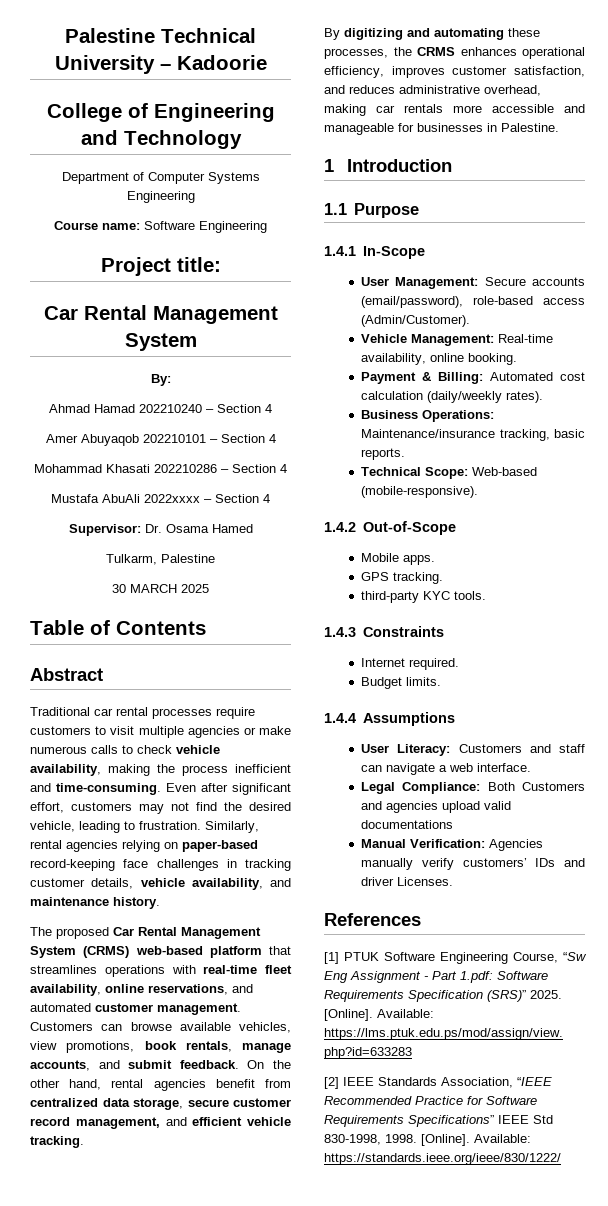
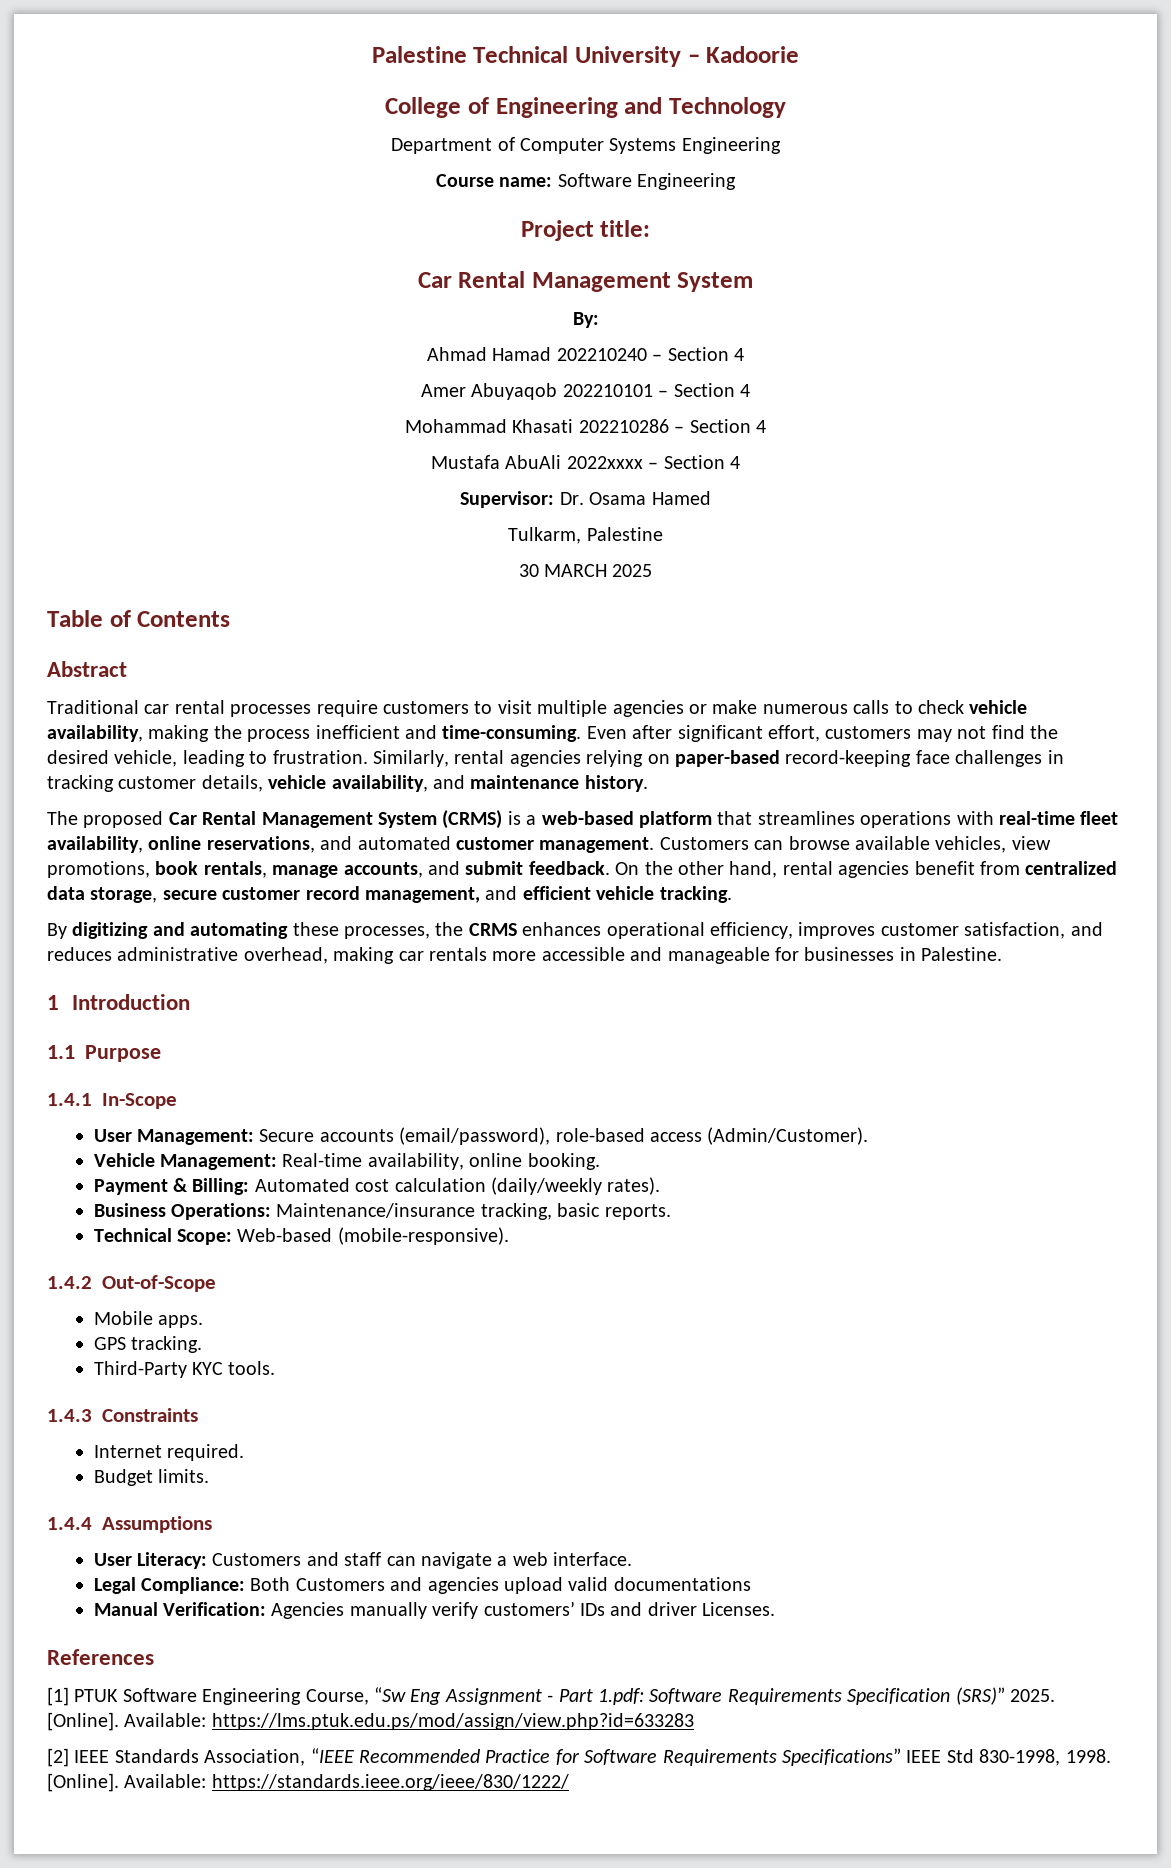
(130, 952) none -> [507,811,537,825] is a
[361,591,420,603] third-party -> [93,1361,187,1378] Third-Party

